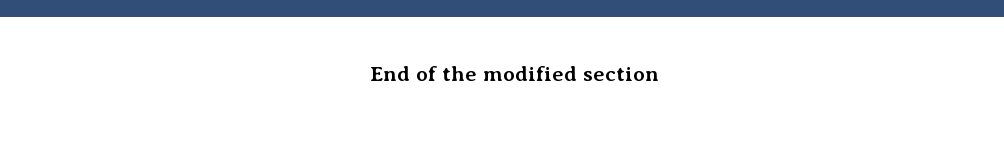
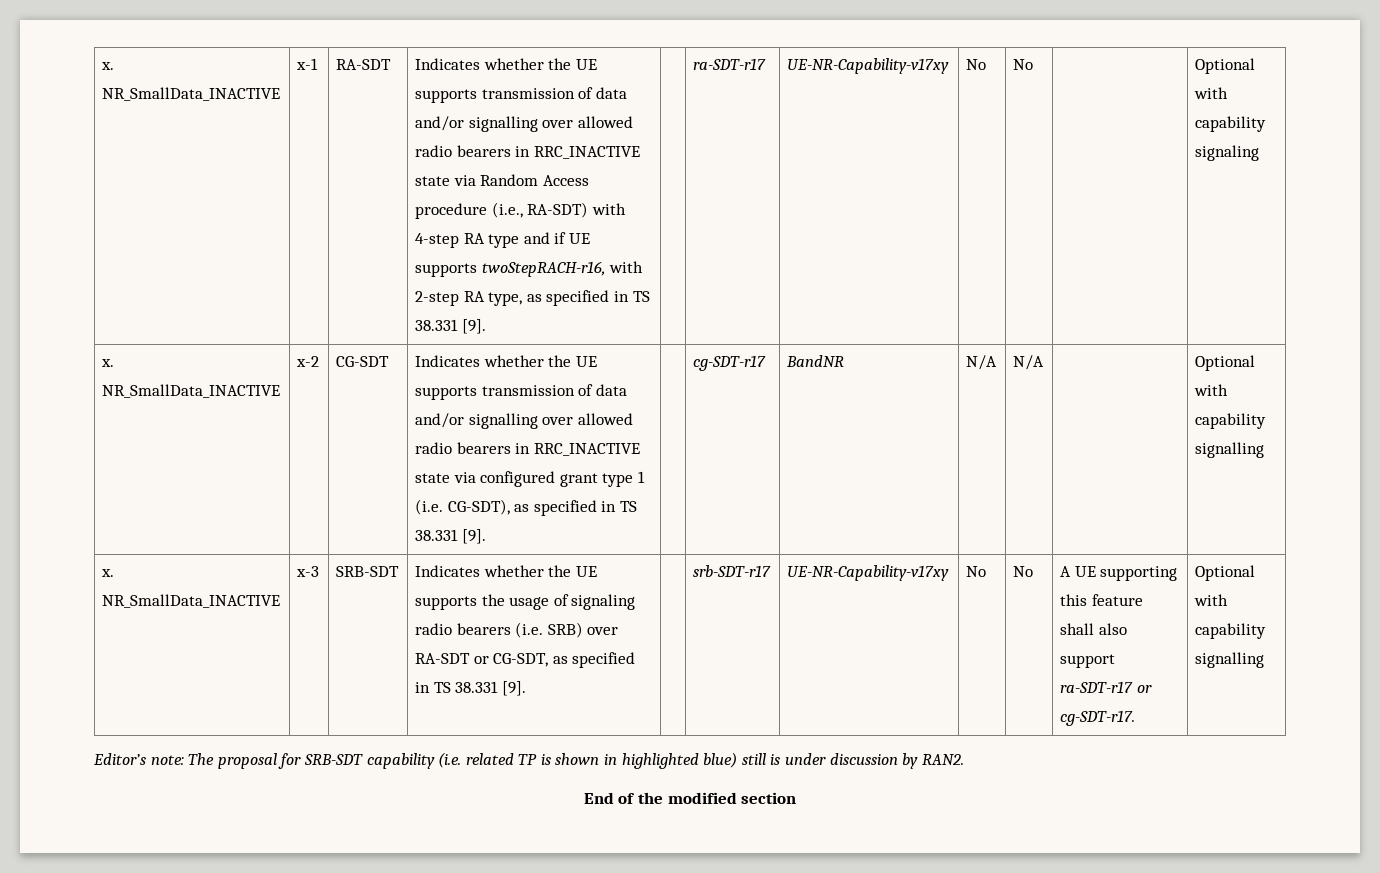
(370, 73) none -> [101,62,115,70] [102,87,281,101] [296,58,319,70] [336,59,392,70] [415,58,597,70] [415,87,627,103] [415,116,633,132] [415,145,640,159] [415,174,589,186] [415,202,626,219] [415,232,591,248] [415,261,644,277] [415,290,650,306] [415,319,486,334] [693,58,767,70] [787,58,950,74] [966,59,987,70] [1013,59,1034,70] [1195,58,1256,74] [1194,87,1229,99] [1195,116,1267,132] [1195,145,1260,161] [101,359,115,367] [102,384,281,398] [296,356,320,367] [336,356,390,367] [415,355,597,367] [415,384,627,400] [415,413,633,429] [415,442,640,456] [415,471,646,487] [415,499,638,516] [415,529,486,544] [693,355,767,371] [786,355,845,367] [966,355,998,370] [1013,355,1045,370] [1195,355,1256,371] [1194,384,1229,396] [1195,413,1267,429] [1195,442,1265,458] [101,569,115,577] [102,594,281,608] [296,566,320,577] [336,566,400,577] [415,565,597,577] [415,594,636,610] [415,622,619,638] [415,652,636,668] [415,681,526,696] [693,565,772,577] [787,565,950,581] [966,566,987,577] [1013,566,1034,577] [1060,566,1178,581] [1060,594,1143,606] [1060,623,1127,635] [1060,654,1116,668] [1060,681,1152,693] [1060,710,1136,726] [1195,565,1256,581] [1194,594,1229,606] [1195,623,1267,639] [1195,652,1265,668] [93,752,964,769] x. NR_SmallData_INACTIVE | x-1 | RA-SDT | Indicates whether the UE supports transmission of data and/or signalling over allowed radio bearers in RRC_INACTIVE state via Random Access procedure (i.e., RA-SDT) with 4-step RA type and if UE supports twoStepRACH-r16, with 2-step RA type, as specified in TS 38.331 [9]. | | ra-SDT-r17 | UE-NR-Capability-v17xy | No | No | | Optional with capability signaling // x. NR_SmallData_INACTIVE | x-2 | CG-SDT | Indicates whether the UE supports transmission of data and/or signalling over allowed radio bearers in RRC_INACTIVE state via configured grant type 1 (i.e. CG-SDT), as specified in TS 38.331 [9]. | | cg-SDT-r17 | BandNR | N/A | N/A | | Optional with capability signalling // x. NR_SmallData_INACTIVE | x-3 | SRB-SDT | Indicates whether the UE supports the usage of signaling radio bearers (i.e. SRB) over RA-SDT or CG-SDT, as specified in TS 38.331 [9]. | | srb-SDT-r17 | UE-NR-Capability-v17xy | No | No | A UE supporting this feature shall also support ra-SDT-r17 or cg-SDT-r17. | Optional with capability signalling // Editor’s note: The proposal for SRB-SDT capability (i.e. related TP is shown in highlighted blue) still is under discussion by RAN2. //

